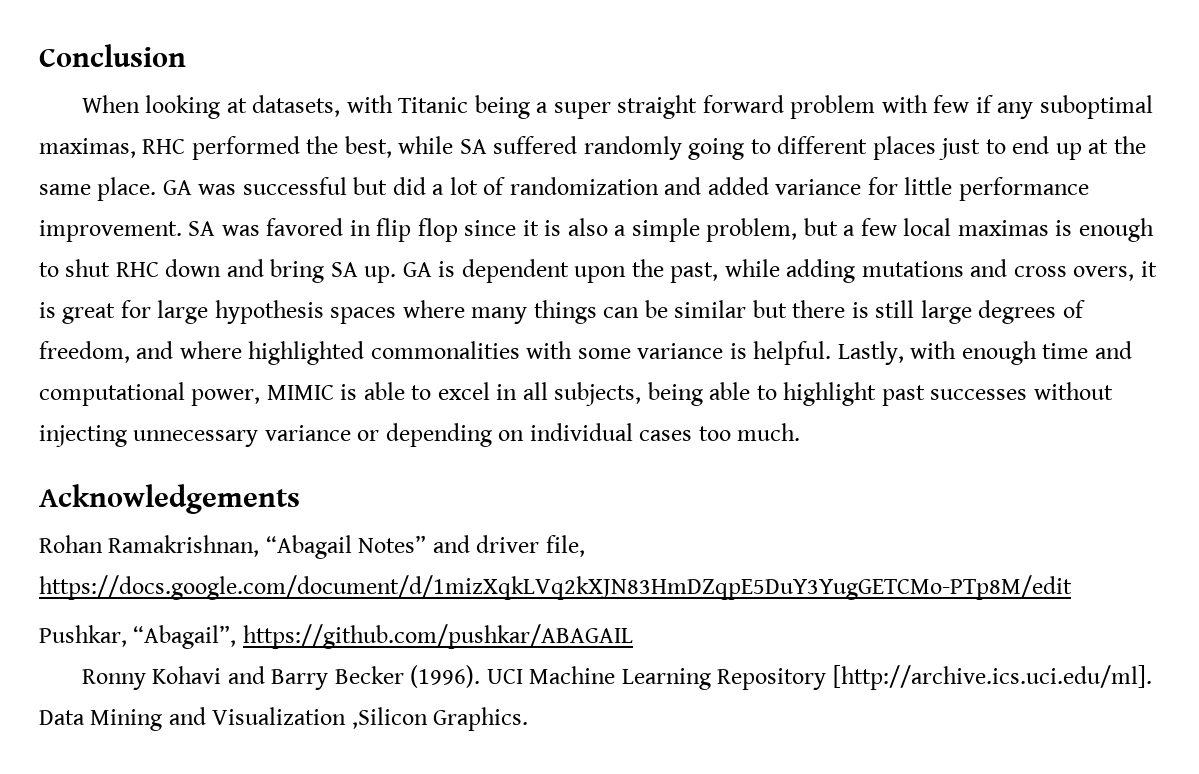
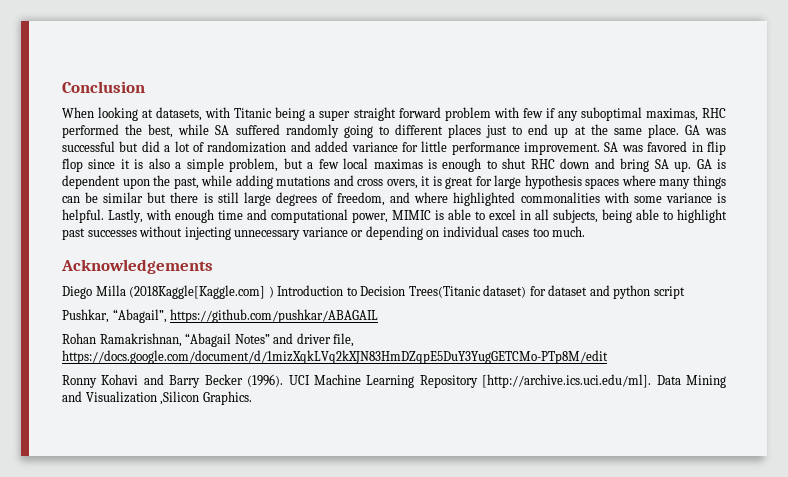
(300, 499) none -> [62,285,685,299] [62,309,379,323] // Diego Milla (2018Kaggle[Kaggle.com] ) Introduction to Decision Trees(Titanic dataset) for dataset and python script // Pushkar, “Abagail”, https://github.com/pushkar/ABAGAIL
[39,624,633,649] // Pushkar, “Abagail”, https://github.com/pushkar/ABAGAIL -> (608, 357) none

